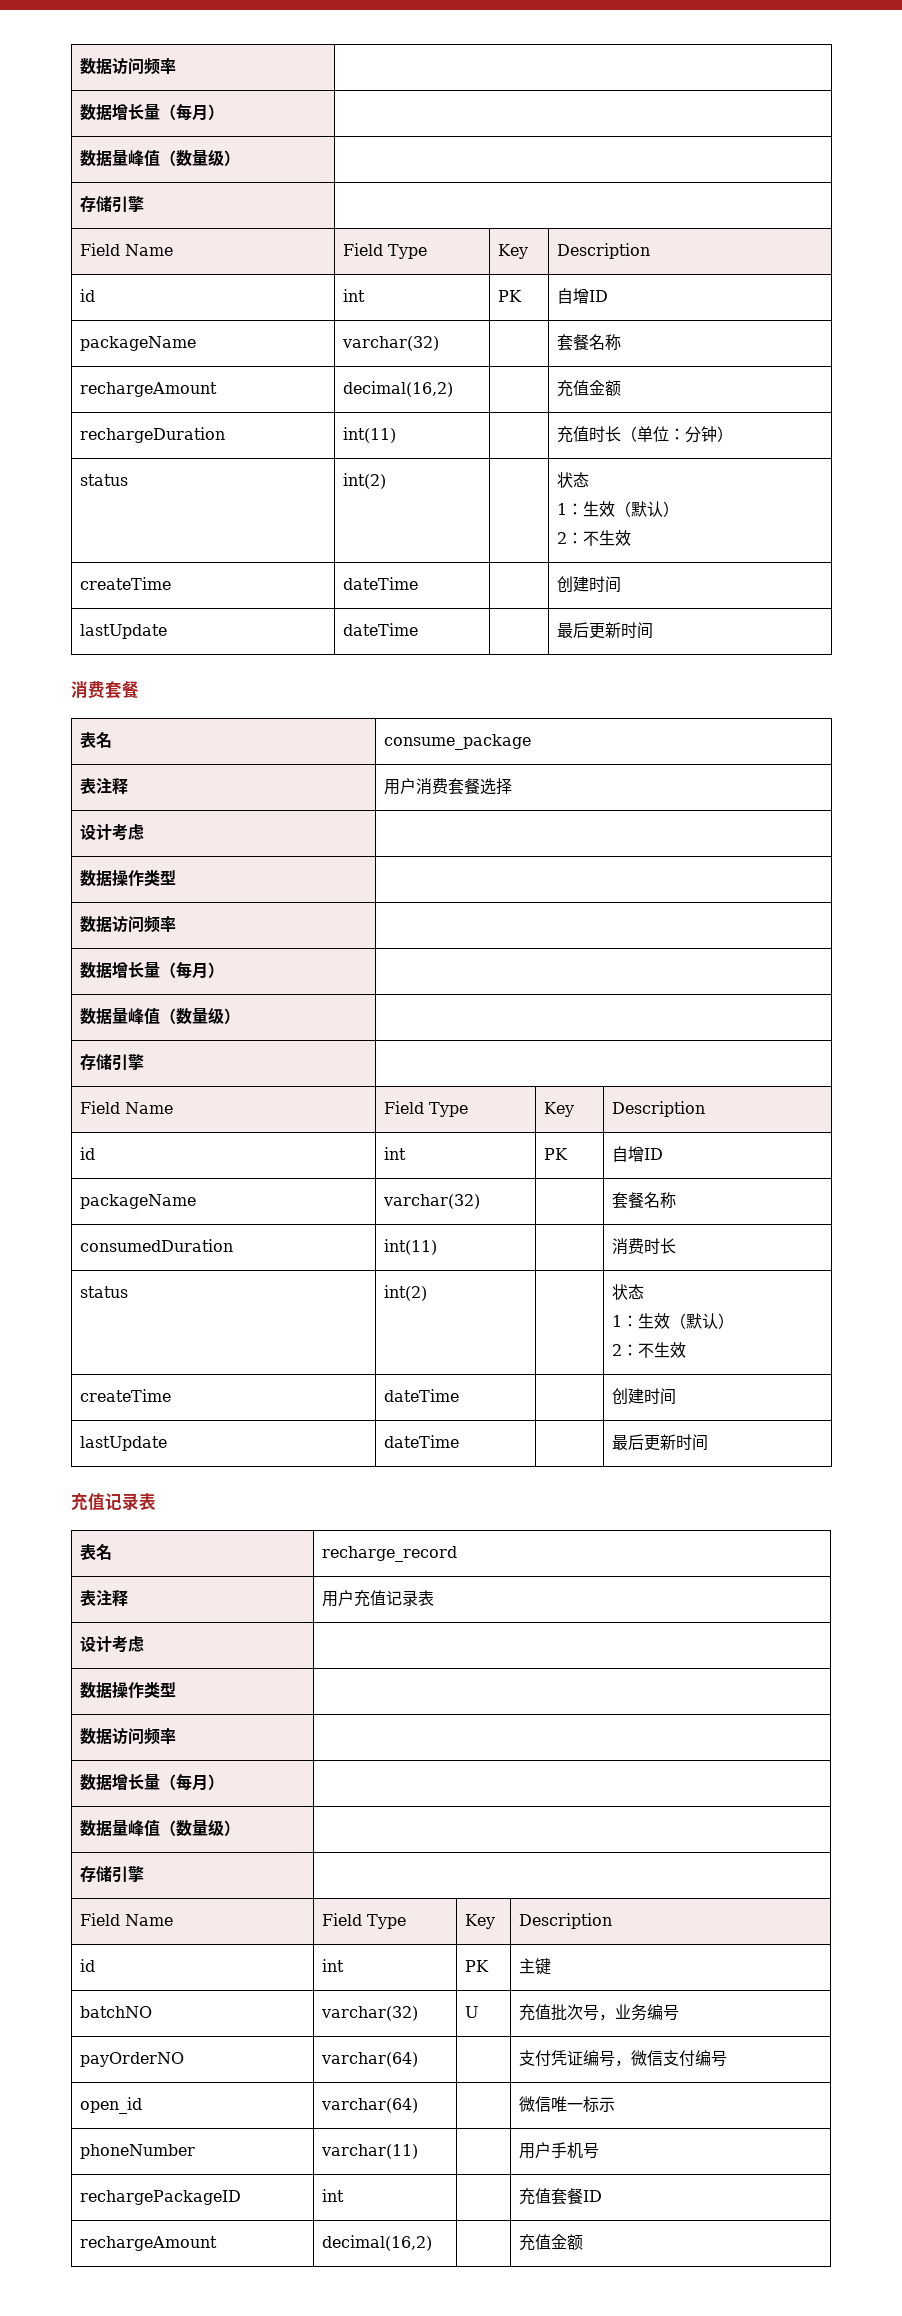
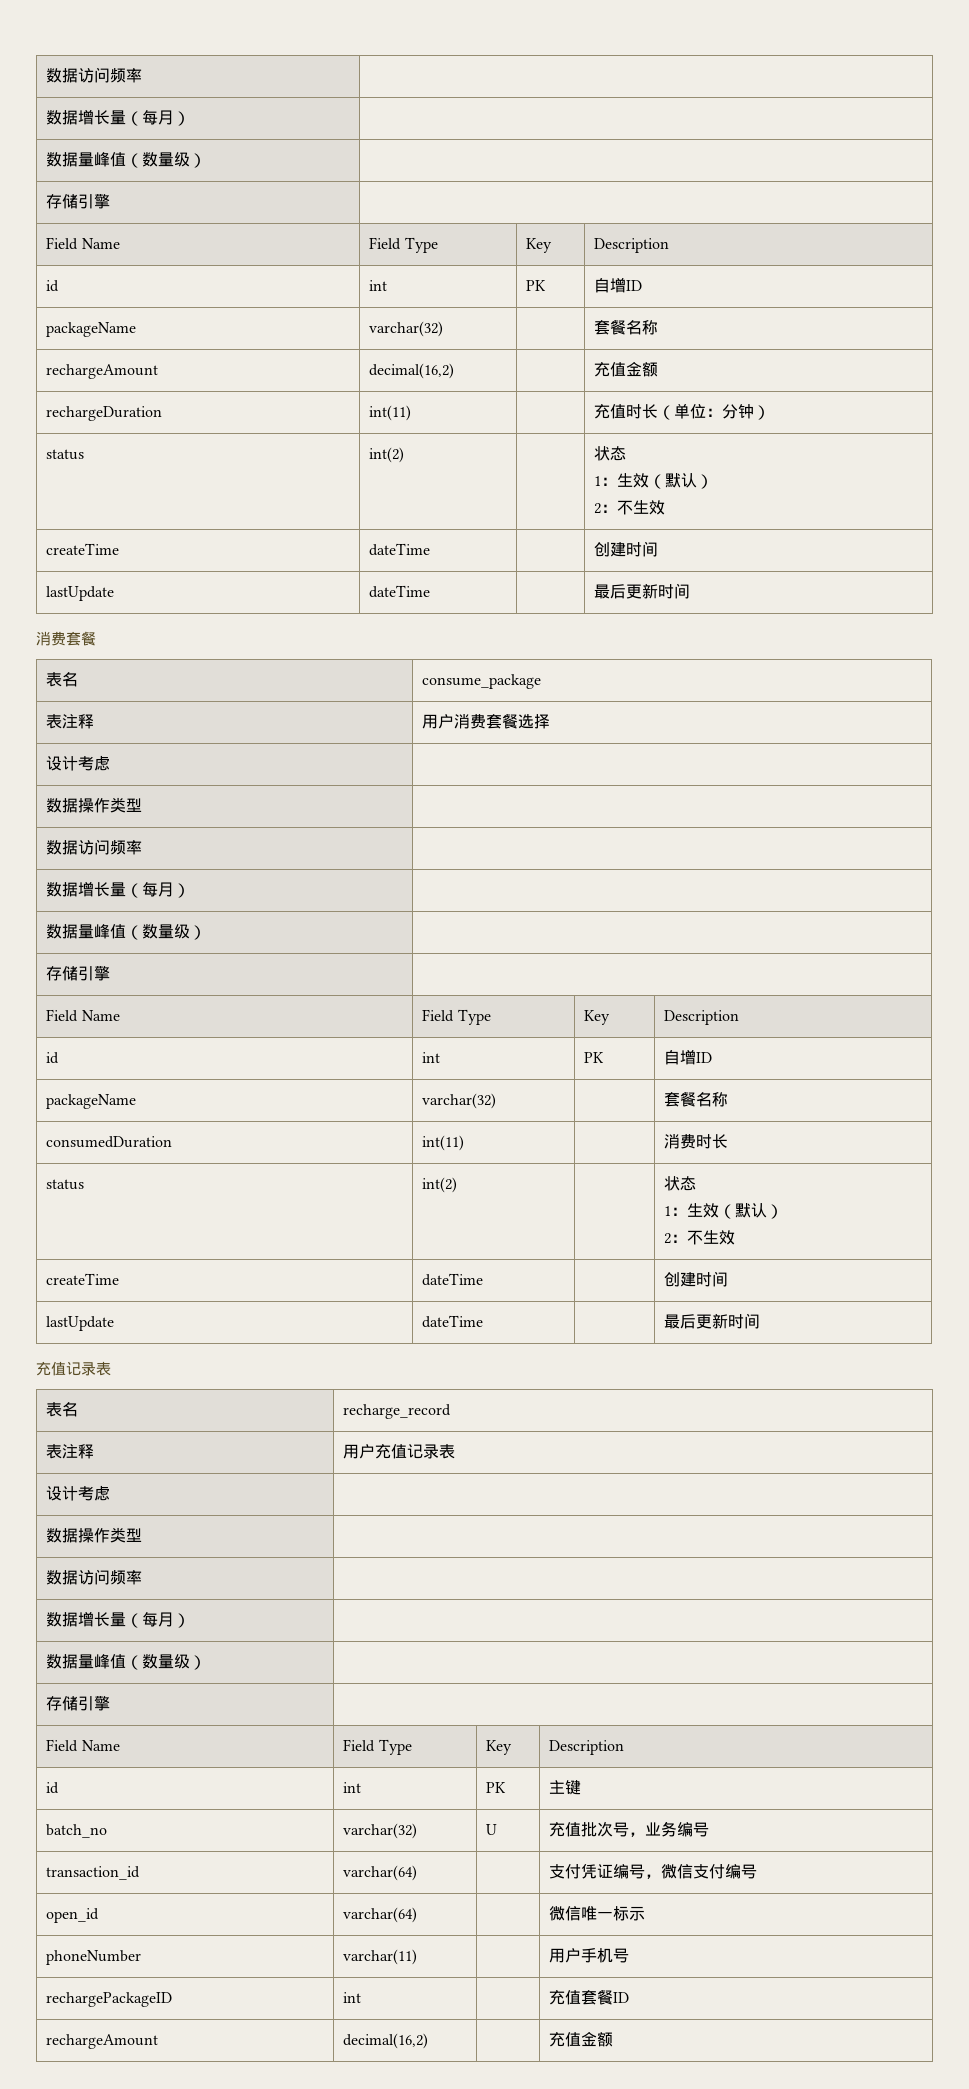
[79,2006,152,2018] batchNO -> [46,1824,108,1838] batch_no
[79,2052,184,2067] payOrderNO -> [46,1866,141,1880] transaction_id

